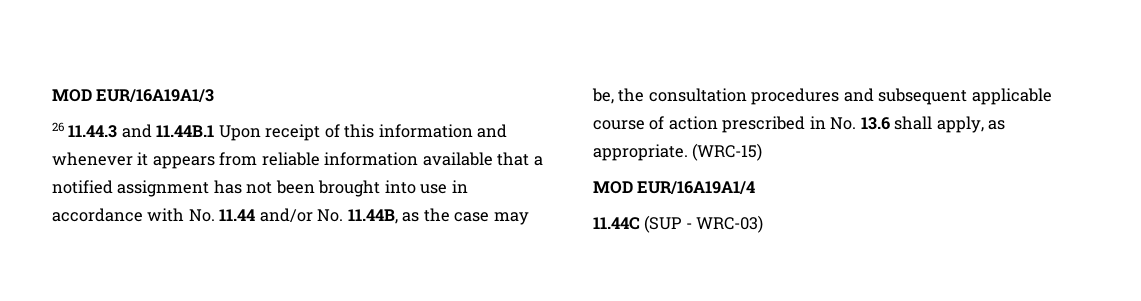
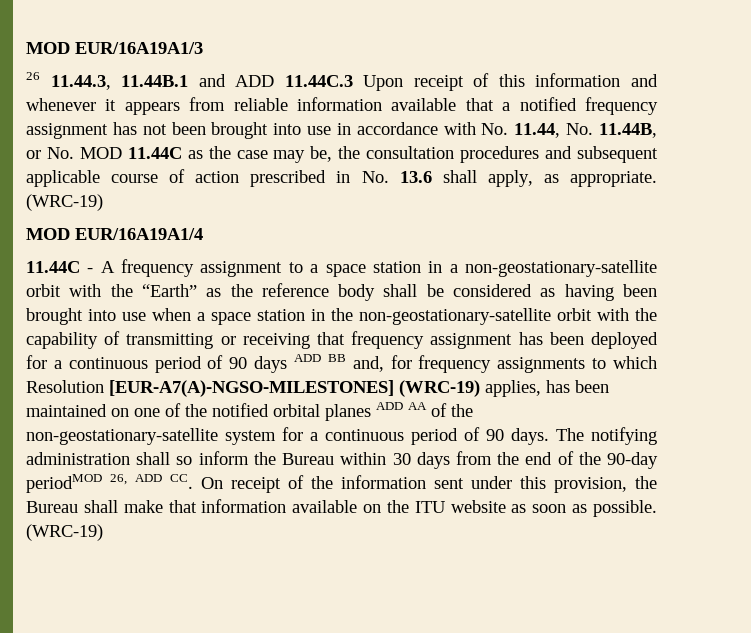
[68,124,215,138] 11.44.3 and 11.44B.1 -> [50,74,353,90] 11.44.3, 11.44B.1 and ADD 11.44C.3
(113, 187) none -> [584,97,658,115] frequency
[219,208,398,224] 11.44 and/or No. 11.44B, -> [514,123,657,138] [26,147,182,159] 11.44, No. 11.44B, or No. MOD 11.44C
[692,143,763,161] (WRC-15) -> [26,194,103,211] (WRC-19)
[644,215,764,233] (SUP - WRC-03) -> [87,259,657,277] [26,283,657,301] [26,308,657,325] [26,331,658,349] [26,354,657,373] [26,380,609,397] [26,402,473,421] [26,427,657,445] [26,451,658,469] [26,474,657,493] [26,499,657,517] [26,524,103,541] - A frequency assignment to a space station in a non-geostationary-satellite orbit with the “Earth” as the reference body shall be considered as having been brought into use when a space station in the non-geostationary-satellite orbit with the capability of transmitting or receiving that frequency assignment has been deployed for a continuous period of 90 days ADD BB and, for frequency assignments to which Resolution [EUR-A7(A)-NGSO-MILESTONES] (WRC-19) applies, has been maintained on one of the notified orbital planes ADD AA of the non-geostationary-satellite system for a continuous period of 90 days. The notifying administration shall so inform the Bureau within 30 days from the end of the 90-day periodMOD 26, ADD CC. On receipt of the information sent under this provision, the Bureau shall make that information available on the ITU website as soon as possible. (WRC-19)

